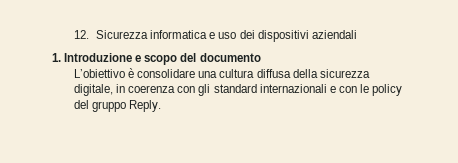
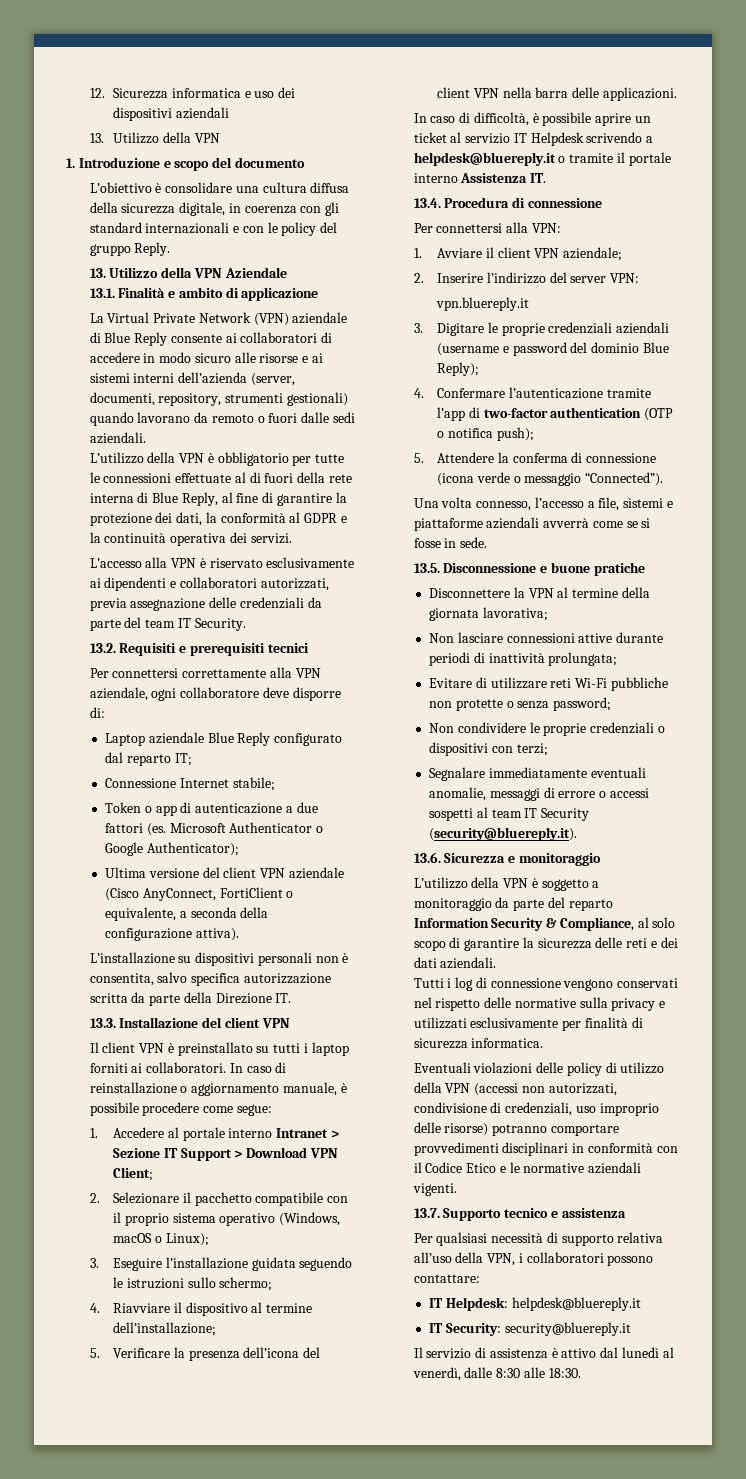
(357, 34) none -> [89,132,220,144] // 13. Utilizzo della VPN
(162, 106) none -> [89,267,287,278] [89,287,319,301] [89,312,348,326] [89,332,333,346] [89,352,324,363] [89,372,295,386] [89,392,348,406] [89,412,356,426] [89,432,146,444] [89,452,345,466] [89,472,353,483] [89,492,347,506] [89,512,348,526] [89,532,292,546] [89,557,355,568] [89,577,329,591] [89,597,322,611] [89,617,246,631] [89,643,309,656] [89,667,321,678] [89,687,341,701] [89,707,105,718] [104,732,343,746] [104,752,192,766] [104,777,275,791] [104,802,318,816] [104,822,324,836] [104,842,239,856] [104,867,344,879] [104,887,294,901] [104,907,269,921] [104,928,239,941] [89,952,349,966] [89,972,331,986] [89,992,292,1006] [89,1017,290,1028] [89,1042,349,1056] [89,1062,287,1073] [89,1082,347,1096] [89,1102,272,1116] [89,1127,340,1141] [113,1147,339,1161] [113,1167,154,1181] [89,1192,349,1206] [113,1212,341,1226] [113,1233,209,1246] [89,1257,353,1271] [113,1277,273,1291] [89,1302,313,1316] [113,1322,217,1336] [89,1347,321,1361] [437,87,678,101] [413,112,652,126] [413,132,654,146] [413,152,671,166] [413,173,547,183] [413,197,602,208] [413,222,561,233] [413,247,623,261] [413,272,640,284] [436,297,530,311] [413,322,670,336] [437,342,670,356] [437,362,480,376] [413,387,651,399] [437,407,674,421] [437,427,534,441] [413,452,657,463] [437,472,664,486] [413,497,674,511] [413,517,651,531] [413,537,488,548] [413,562,645,576] [428,587,650,598] [428,607,548,621] [428,632,664,643] [428,652,618,666] [428,677,668,691] [428,697,612,711] [428,722,665,736] [428,742,548,756] [428,767,646,781] [428,787,649,801] [428,807,590,821] [428,827,577,841] [413,852,601,866] [413,877,600,891] [413,897,613,911] [413,917,676,931] [413,937,678,951] [413,957,497,969] [413,977,679,991] [413,997,666,1011] [413,1017,643,1031] [413,1038,544,1049] [413,1062,665,1076] [413,1082,617,1096] [413,1102,659,1116] [413,1122,619,1136] [413,1142,678,1156] [413,1162,642,1174] [412,1183,457,1196] [413,1208,626,1221] [413,1232,664,1246] [413,1252,654,1266] [413,1274,480,1283] [428,1297,641,1311] [428,1322,631,1336] [413,1347,674,1359] [412,1367,581,1381] // 13. Utilizzo della VPN Aziendale // 13.1. Finalità e ambito di applicazione // La Virtual Private Network (VPN) aziendale di Blue Reply consente ai collaboratori di accedere in modo sicuro alle risorse e ai sistemi interni dell’azienda (server, documenti, repository, strumenti gestionali) quando lavorano da remoto o fuori dalle sedi aziendali. // L’utilizzo della VPN è obbligatorio per tutte le connessioni effettuate al di fuori della rete interna di Blue Reply, al fine di garantire la protezione dei dati, la conformità al GDPR e la continuità operativa dei servizi. // L’accesso alla VPN è riservato esclusivamente ai dipendenti e collaboratori autorizzati, previa assegnazione delle credenziali da parte del team IT Security. // 13.2. Requisiti e prerequisiti tecnici // Per connettersi correttamente alla VPN aziendale, ogni collaboratore deve disporre di: // Laptop aziendale Blue Reply configurato dal reparto IT; // Connessione Internet stabile; // Token o app di autenticazione a due fattori (es. Microsoft Authenticator o Google Authenticator); // Ultima versione del client VPN aziendale (Cisco AnyConnect, FortiClient o equivalente, a seconda della configurazione attiva). // L’installazione su dispositivi personali non è consentita, salvo specifica autorizzazione scritta da parte della Direzione IT. // 13.3. Installazione del client VPN // Il client VPN è preinstallato su tutti i laptop forniti ai collaboratori. In caso di reinstallazione o aggiornamento manuale, è possibile procedere come segue: // 1. Accedere al portale interno Intranet > Sezione IT Support > Download VPN Client; // 2. Selezionare il pacchetto compatibile con il proprio sistema operativo (Windows, macOS o Linux); // 3. Eseguire l’installazione guidata seguendo le istruzioni sullo schermo; // 4. Riavviare il dispositivo al termine dell’installazione; // 5. Verificare la presenza dell’icona del client VPN nella barra delle applicazioni. // In caso di difficoltà, è possibile aprire un ticket al servizio IT Helpdesk scrivendo a helpdesk@bluereply.it o tramite il portale interno Assistenza IT. // 13.4. Procedura di connessione // Per connettersi alla VPN: // 1. Avviare il client VPN aziendale; // 2. Inserire l’indirizzo del server VPN: // vpn.bluereply.it // 3. Digitare le proprie credenziali aziendali (username e password del dominio Blue Reply); // 4. Confermare l’autenticazione tramite l’app di two-factor authentication (OTP o notifica push); // 5. Attendere la conferma di connessione (icona verde o messaggio “Connected”). // Una volta connesso, l’accesso a file, sistemi e piattaforme aziendali avverrà come se si fosse in sede. // 13.5. Disconnessione e buone pratiche // Disconnettere la VPN al termine della giornata lavorativa; // Non lasciare connessioni attive durante periodi di inattività prolungata; // Evitare di utilizzare reti Wi-Fi pubbliche non protette o senza password; // Non condividere le proprie credenziali o dispositivi con terzi; // Segnalare immediatamente eventuali anomalie, messaggi di errore o accessi sospetti al team IT Security (security@bluereply.it). // 13.6. Sicurezza e monitoraggio // L’utilizzo della VPN è soggetto a monitoraggio da parte del reparto Information Security & Compliance, al solo scopo di garantire la sicurezza delle reti e dei dati aziendali. // Tutti i log di connessione vengono conservati nel rispetto delle normative sulla privacy e utilizzati esclusivamente per finalità di sicurezza informatica. // Eventuali violazioni delle policy di utilizzo della VPN (accessi non autorizzati, condivisione di credenziali, uso improprio delle risorse) potranno comportare provvedimenti disciplinari in conformità con il Codice Etico e le normative aziendali vigenti. // 13.7. Supporto tecnico e assistenza // Per qualsiasi necessità di supporto relativa all’uso della VPN, i collaboratori possono contattare: // IT Helpdesk: helpdesk@bluereply.it // IT Security: security@bluereply.it // Il servizio di assistenza è attivo dal lunedì al venerdì, dalle 8:30 alle 18:30.

